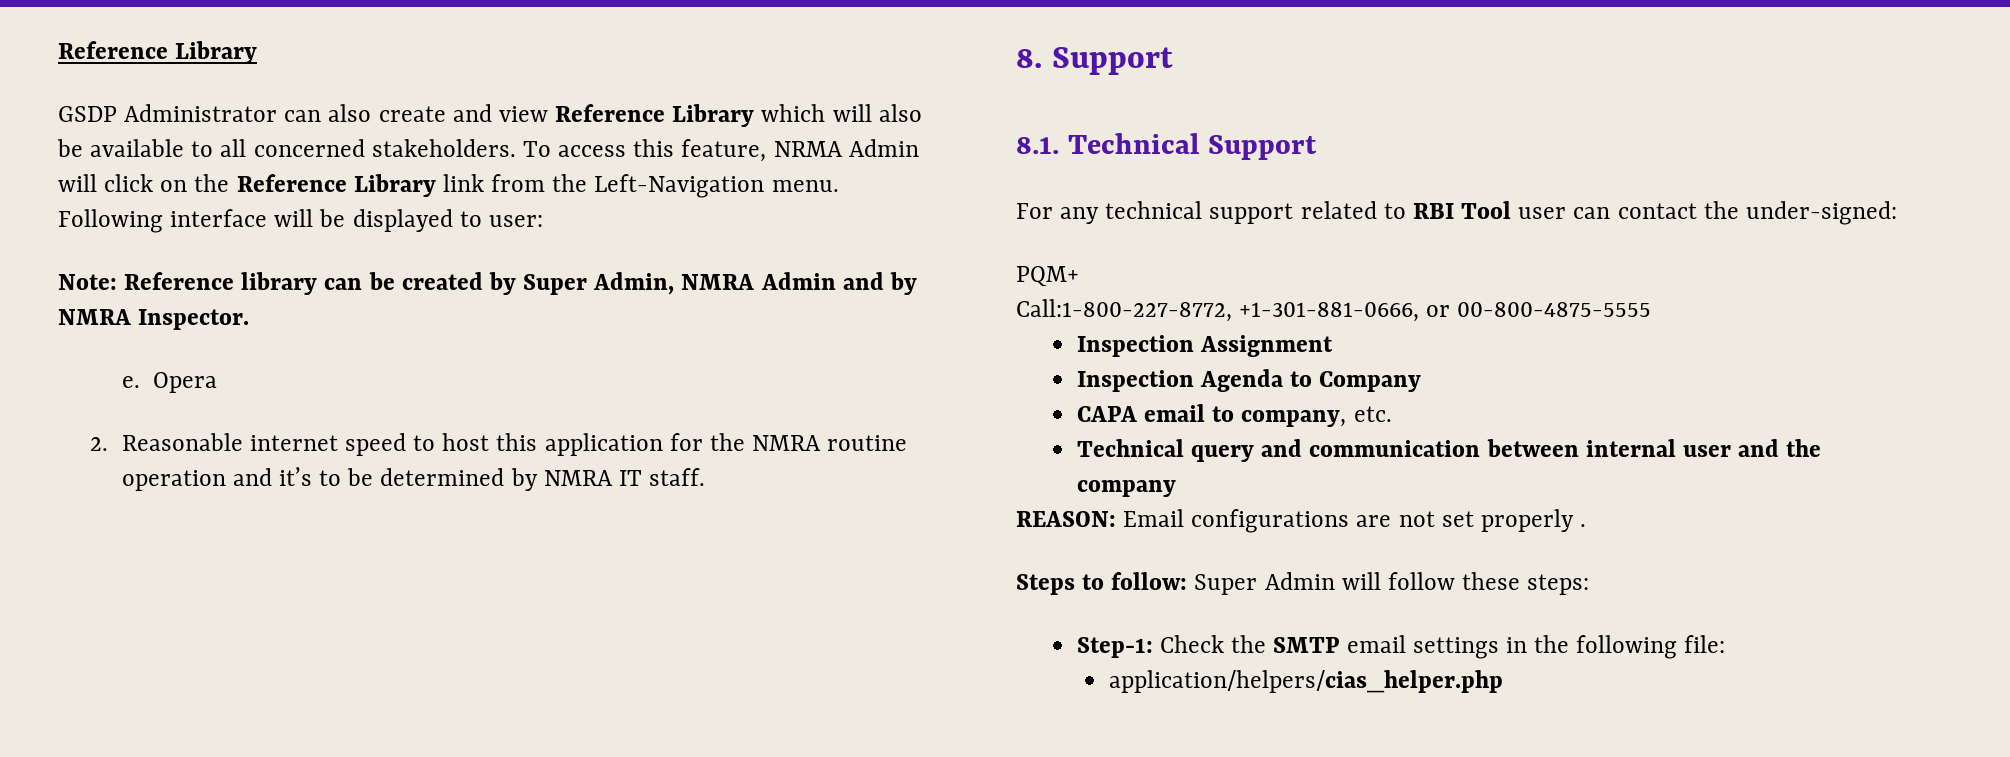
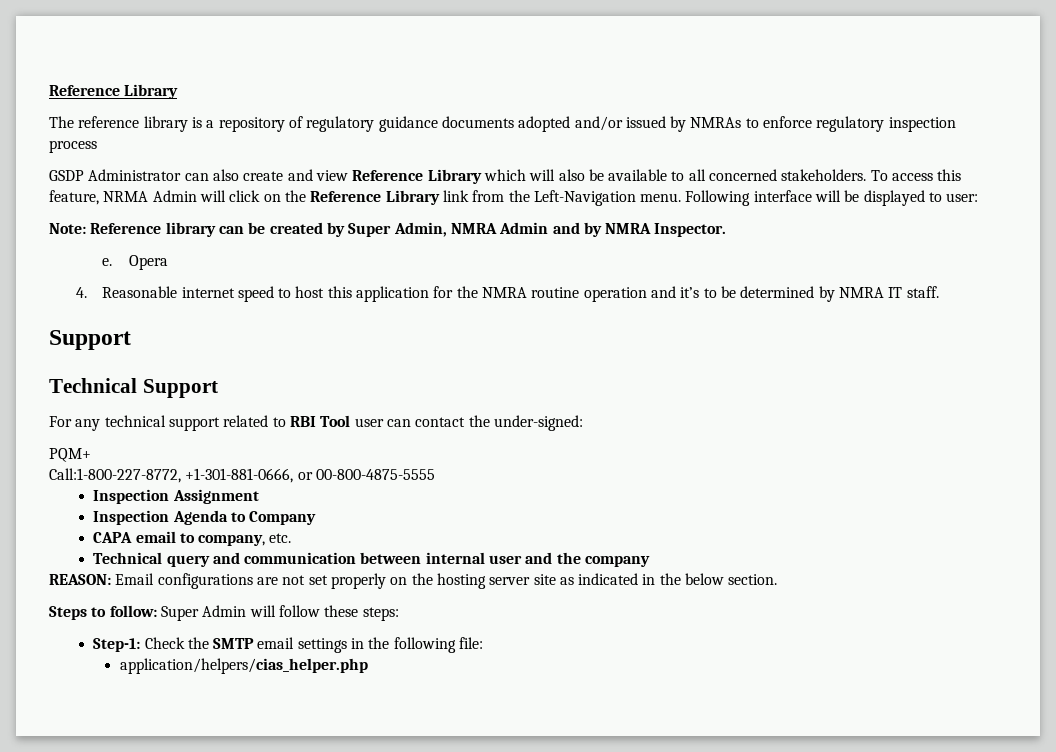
[58,41,258,64] Reference Library -> [49,84,179,99] [49,116,956,132] [49,140,97,153] Reference Library // The reference library is a repository of regulatory guidance documents adopted and/or issued by NMRAs to enforce regulatory inspection process
[89,437,108,451] 2. -> [75,287,87,298] 4.
[1016,47,1173,75] [1016,137,1059,154] 8. Support // 8.1. -> [49,330,131,350] Support //
[1580,524,1587,527] . -> [390,573,778,589] on the hosting server site as indicated in the below section.

